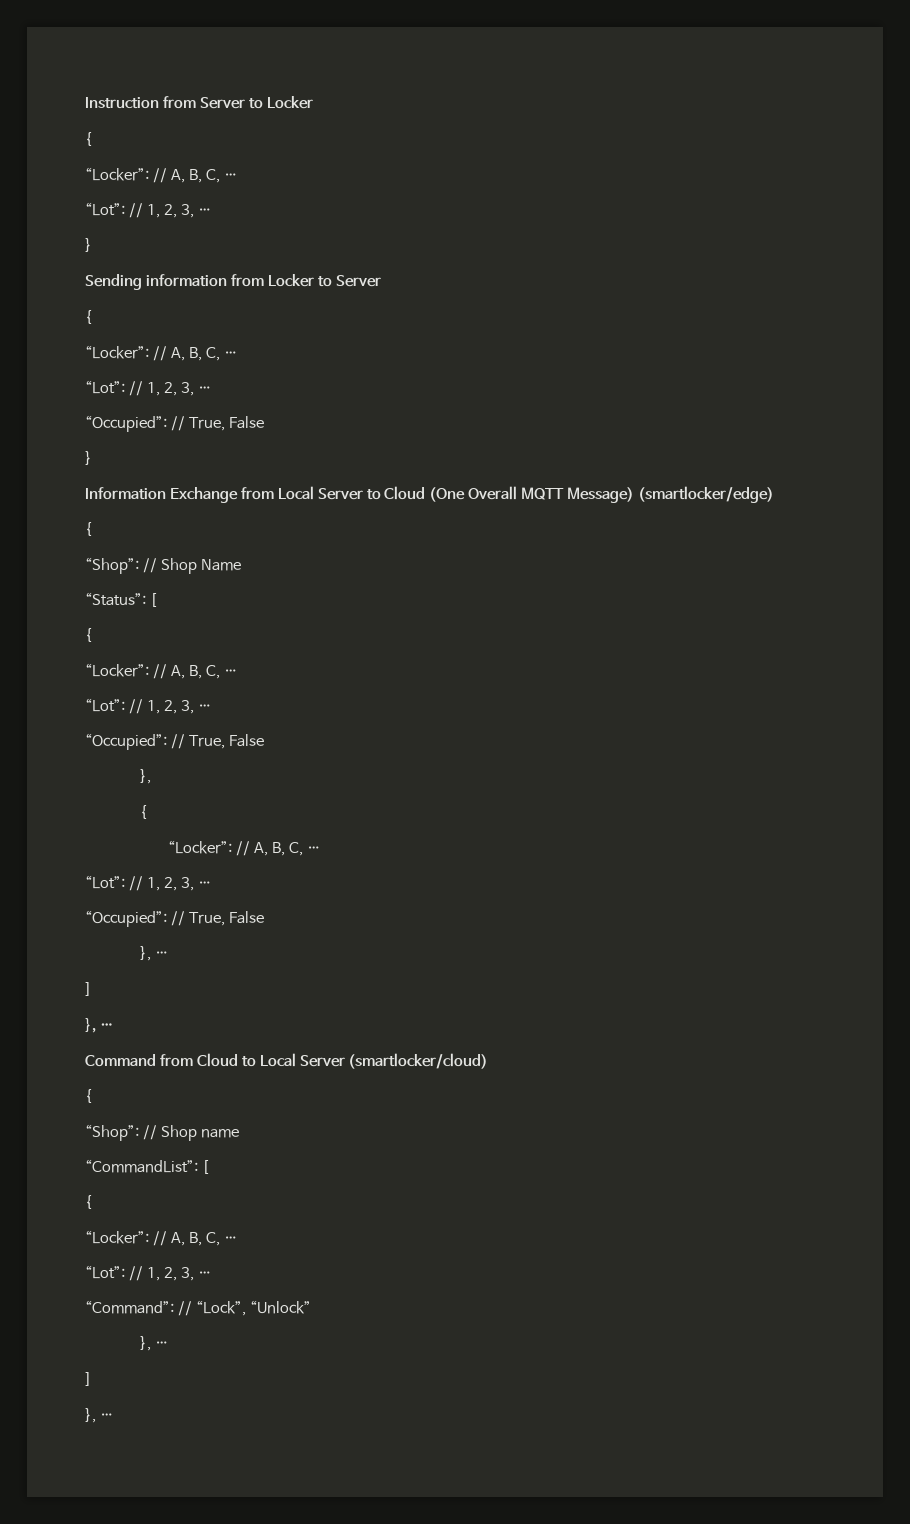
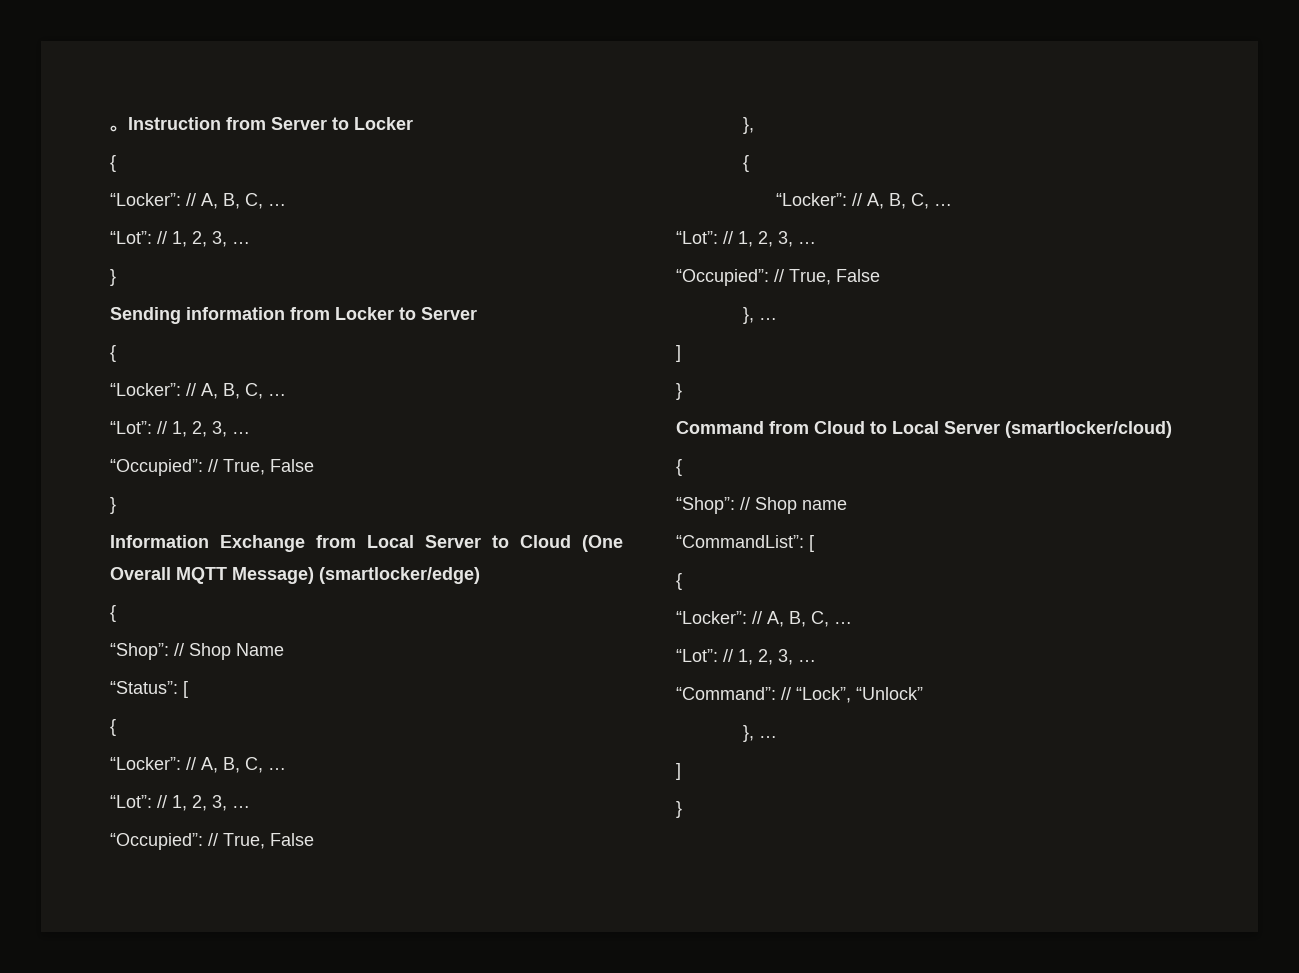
(85, 103) none -> [110,125,128,132] 。
[85,1018,113,1033] }, … -> [676,383,682,400] }
[85,1408,113,1423] }, … -> [676,801,682,818] }

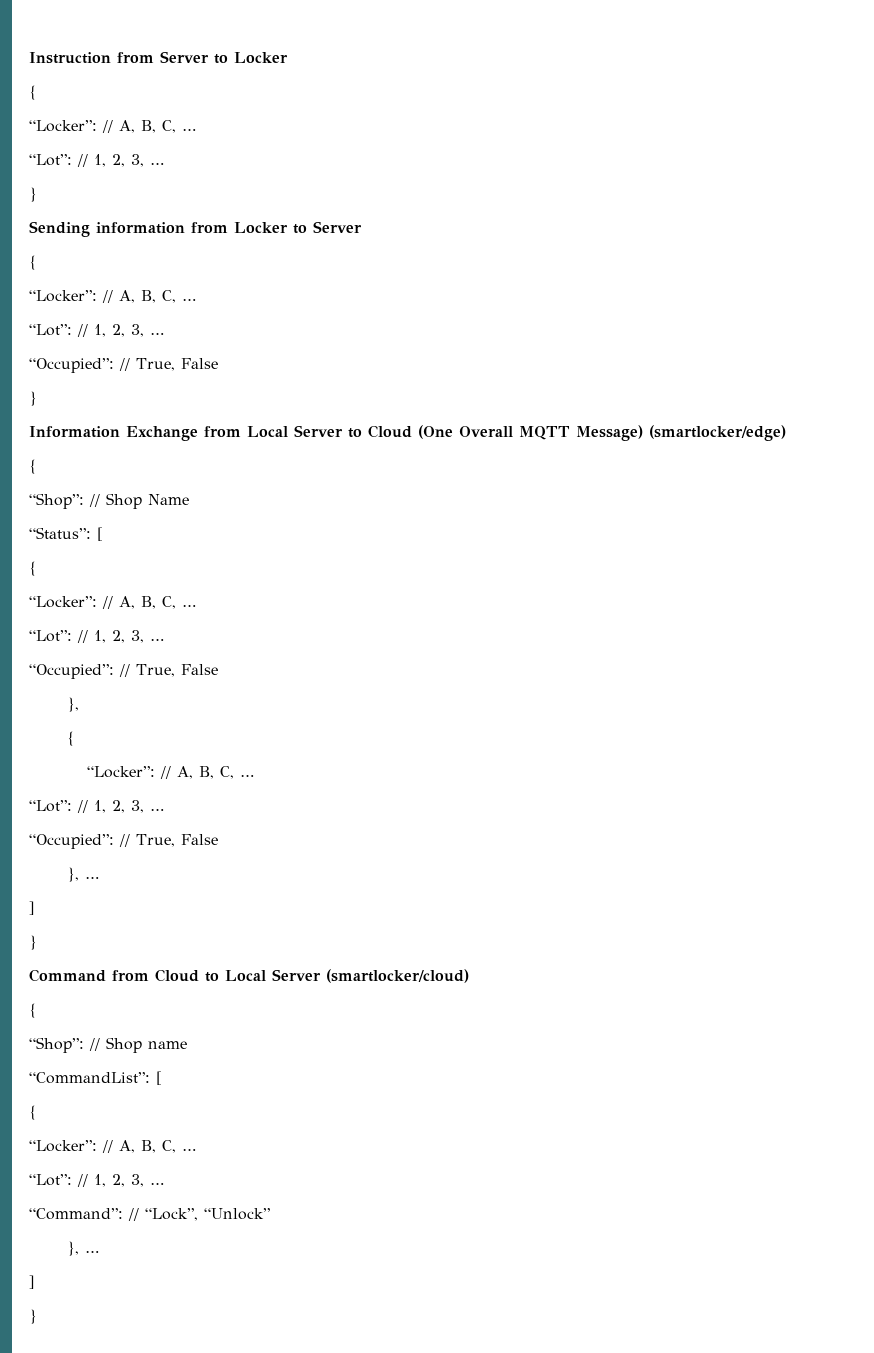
[110,125,128,132] 。 -> (29, 58) none

